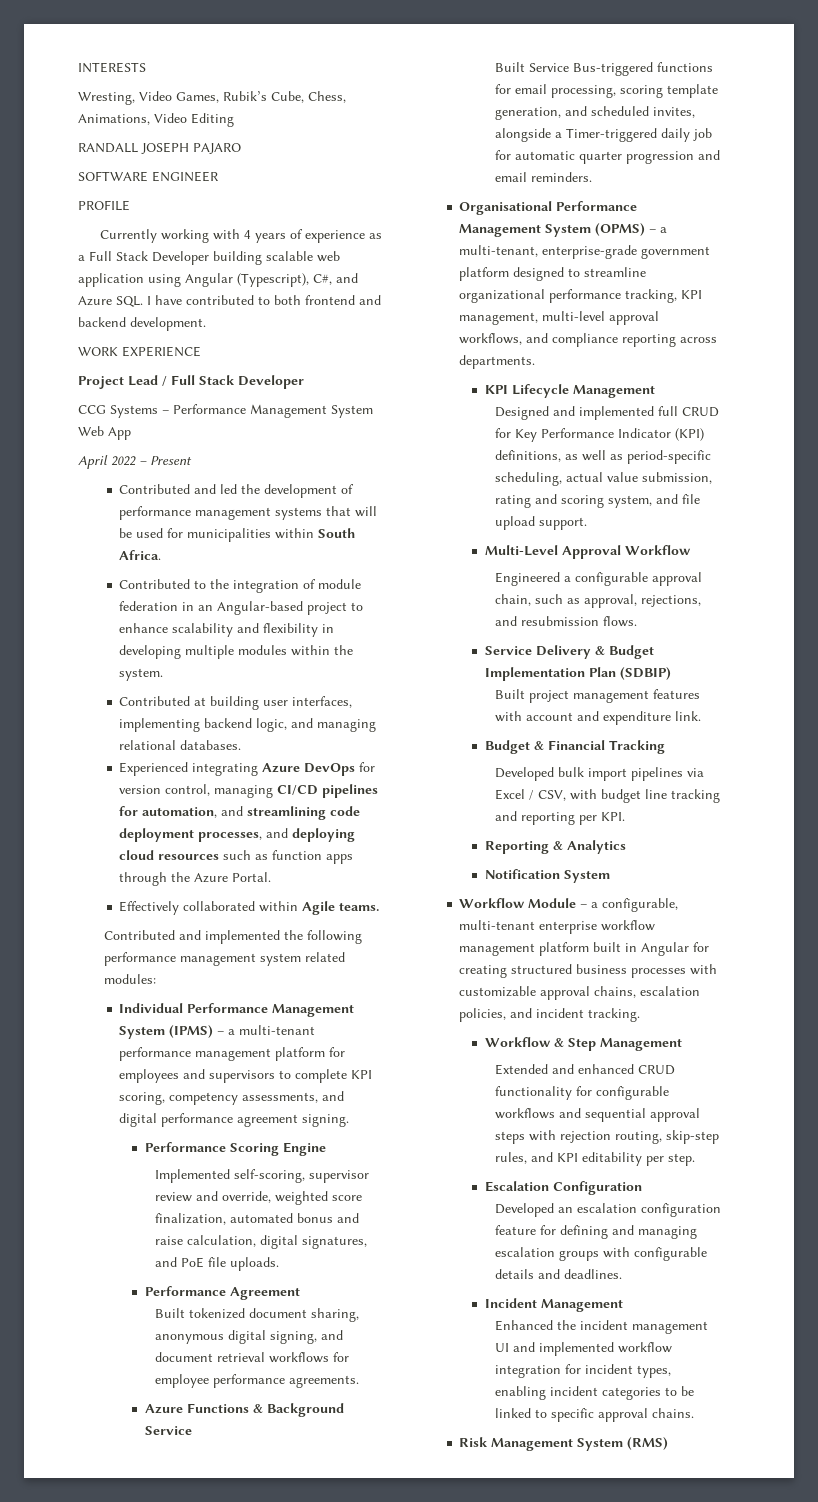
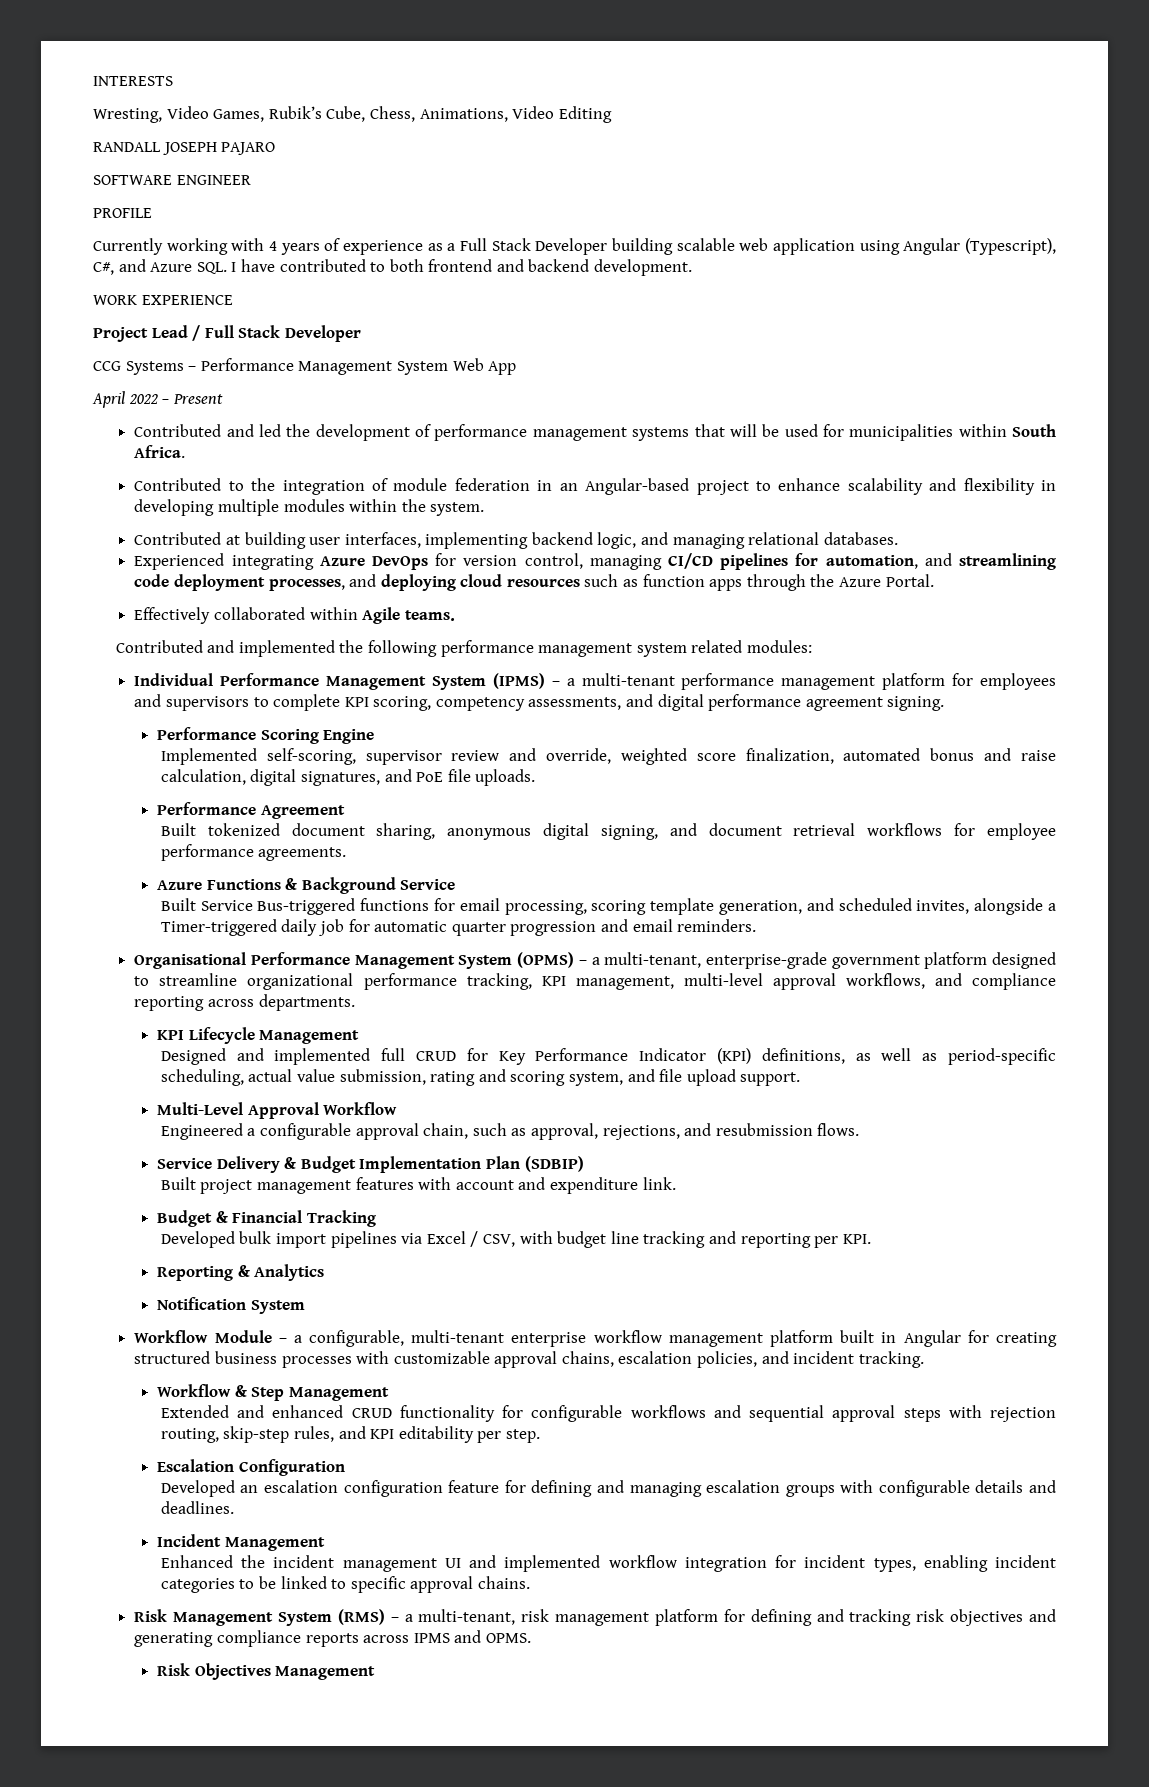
(669, 1443) none -> [390,1609,1056,1626] [134,1630,531,1647] [156,1663,376,1680] – a multi-tenant, risk management platform for defining and tracking risk objectives and generating compliance reports across IPMS and OPMS. // Risk Objectives Management

